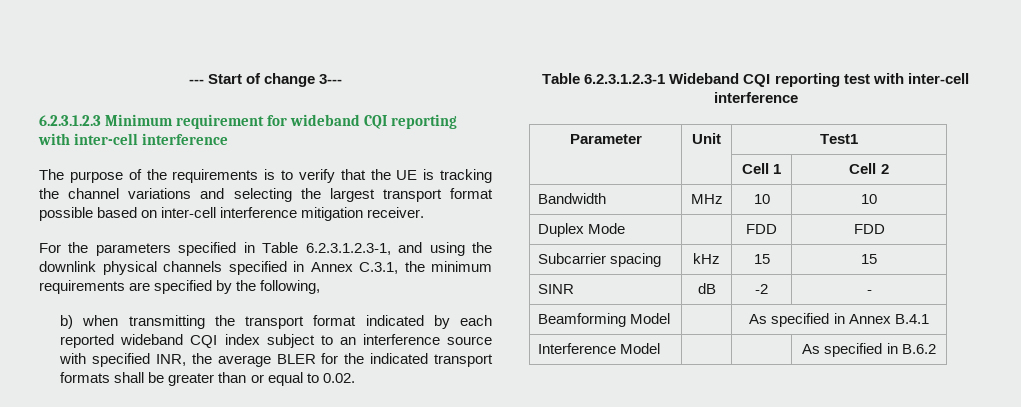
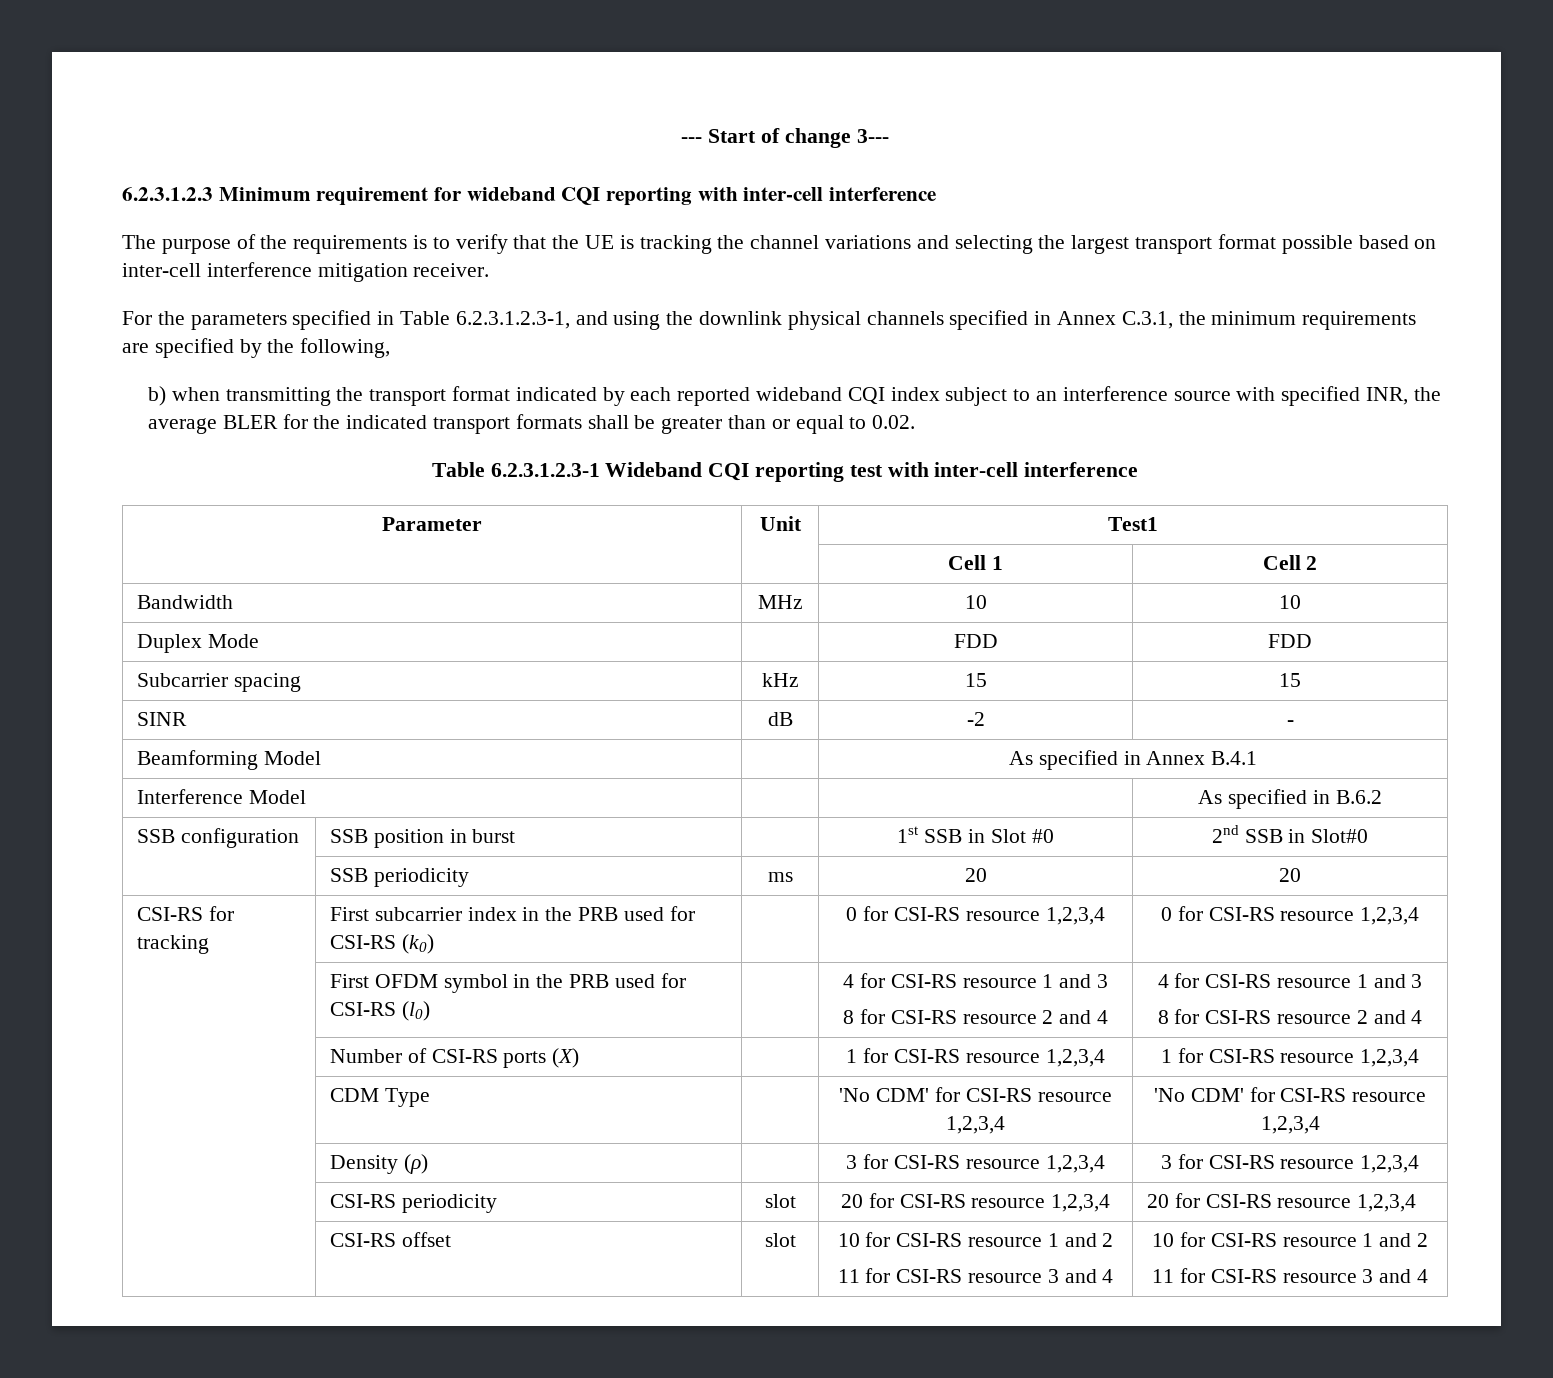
(936, 349) none -> [137,828,299,848] [330,829,516,848] [897,826,1054,843] [1211,825,1369,843] [330,868,469,887] [767,872,793,882] [964,868,987,882] [1279,868,1301,882] [137,906,234,921] [137,935,210,954] [330,906,695,921] [330,934,434,954] [846,906,1105,925] [1160,906,1420,925] [330,973,686,993] [330,1001,430,1021] [843,973,1108,988] [843,1009,1108,1024] [1157,973,1423,988] [1157,1009,1423,1024] [330,1048,580,1068] [846,1048,1105,1067] [1160,1048,1420,1067] [330,1088,430,1107] [839,1087,1112,1102] [946,1116,1006,1134] [1153,1087,1427,1102] [1260,1116,1320,1134] [330,1154,428,1174] [846,1154,1105,1173] [1160,1154,1420,1173] [330,1194,497,1213] [764,1194,796,1208] [840,1193,1111,1212] [1147,1193,1417,1212] [330,1232,451,1247] [764,1233,796,1247] [837,1232,1114,1247] [837,1268,1114,1283] [1152,1232,1428,1247] [1152,1268,1428,1283] // SSB configuration | SSB position in burst | | 1st SSB in Slot #0 | 2nd SSB in Slot#0 // | SSB periodicity | ms | 20 | 20 // CSI-RS for tracking | First subcarrier index in the PRB used for CSI-RS (k0) | | 0 for CSI-RS resource 1,2,3,4 | 0 for CSI-RS resource 1,2,3,4 // | First OFDM symbol in the PRB used for CSI-RS (l0) | | 4 for CSI-RS resource 1 and 3 // 8 for CSI-RS resource 2 and 4 | 4 for CSI-RS resource 1 and 3 // 8 for CSI-RS resource 2 and 4 // | Number of CSI-RS ports (X) | | 1 for CSI-RS resource 1,2,3,4 | 1 for CSI-RS resource 1,2,3,4 // | CDM Type | | 'No CDM' for CSI-RS resource 1,2,3,4 | 'No CDM' for CSI-RS resource 1,2,3,4 // | Density (ρ) | | 3 for CSI-RS resource 1,2,3,4 | 3 for CSI-RS resource 1,2,3,4 // | CSI-RS periodicity | slot | 20 for CSI-RS resource 1,2,3,4 | 20 for CSI-RS resource 1,2,3,4 // | CSI-RS offset | slot | 10 for CSI-RS resource 1 and 2 // 11 for CSI-RS resource 3 and 4 | 10 for CSI-RS resource 1 and 2 // 11 for CSI-RS resource 3 and 4

